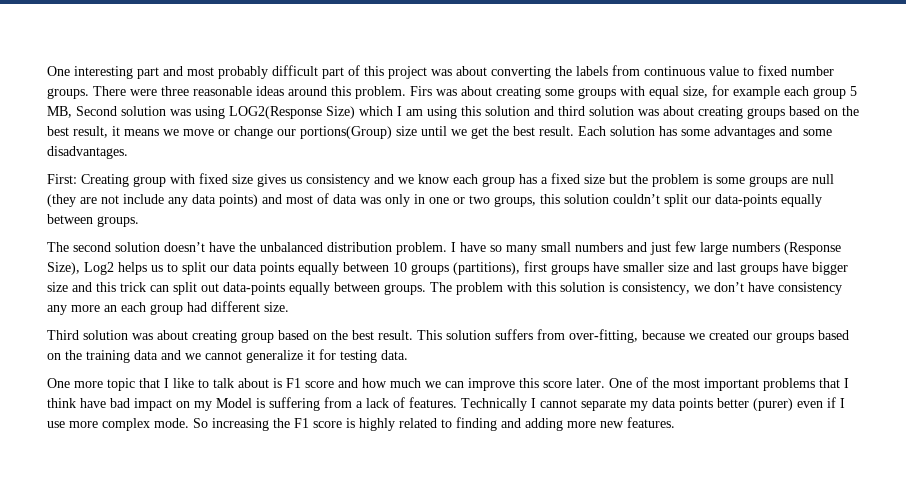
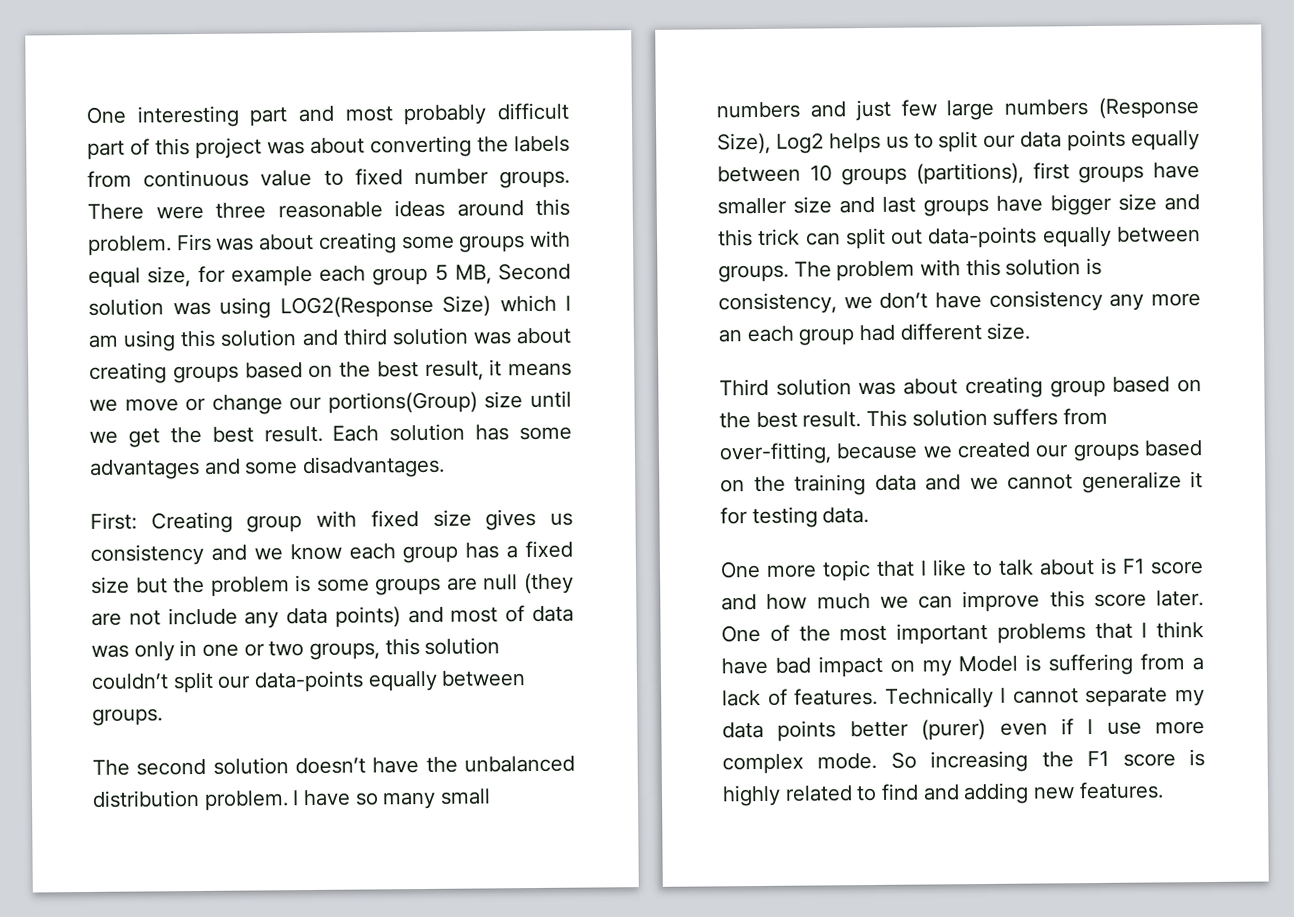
[456,417,497,431] finding -> [881,783,920,801] find
[567,421,596,428] more -> (1030, 793) none

